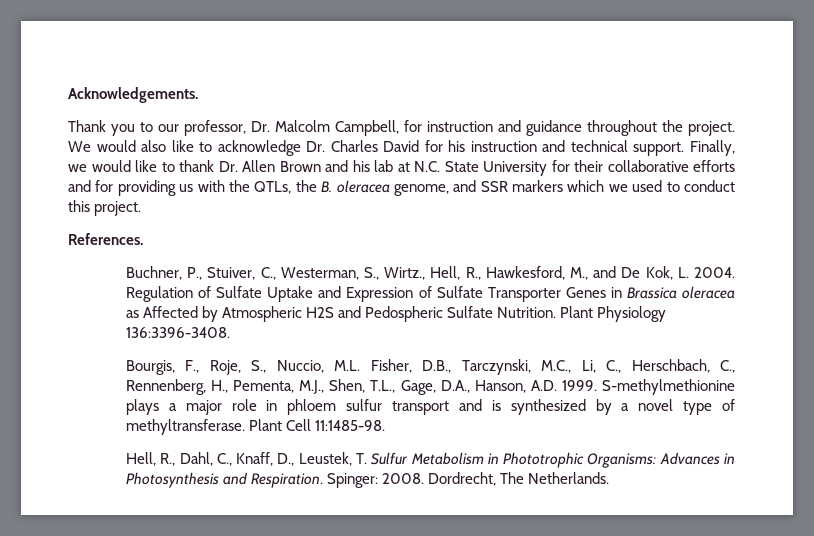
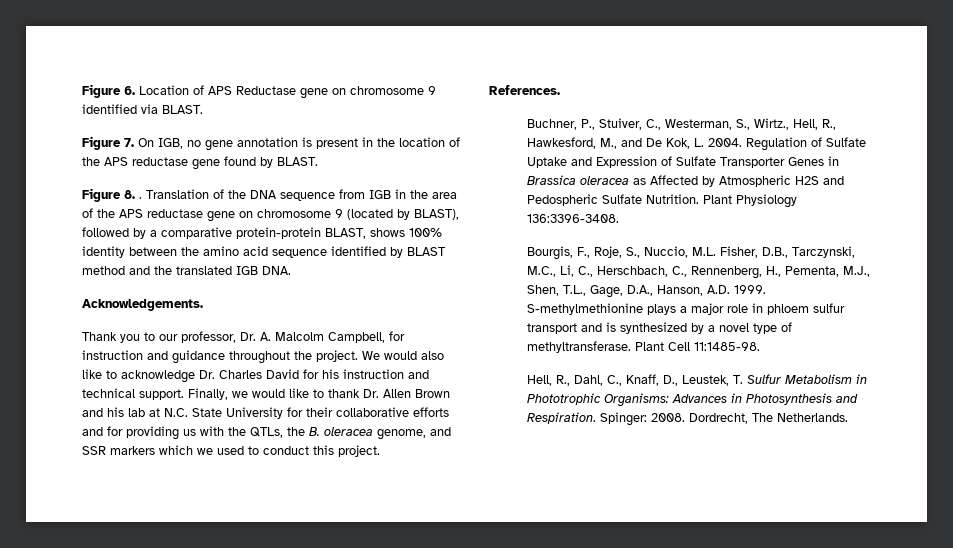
(68, 95) none -> [82,84,436,99] [82,104,203,114] [82,136,460,151] [82,156,318,170] [82,188,457,202] [82,208,459,222] [82,227,442,239] [82,246,446,258] [82,266,291,275] Figure 6. Location of APS Reductase gene on chromosome 9 identified via BLAST. // Figure 7. On IGB, no gene annotation is present in the location of the APS reductase gene found by BLAST. // Figure 8. . Translation of the DNA sequence from IGB in the area of the APS reductase gene on chromosome 9 (located by BLAST), followed by a comparative protein-protein BLAST, shows 100% identity between the amino acid sequence identified by BLAST method and the translated IGB DNA. //
(270, 126) none -> [260,332,271,341] A.

